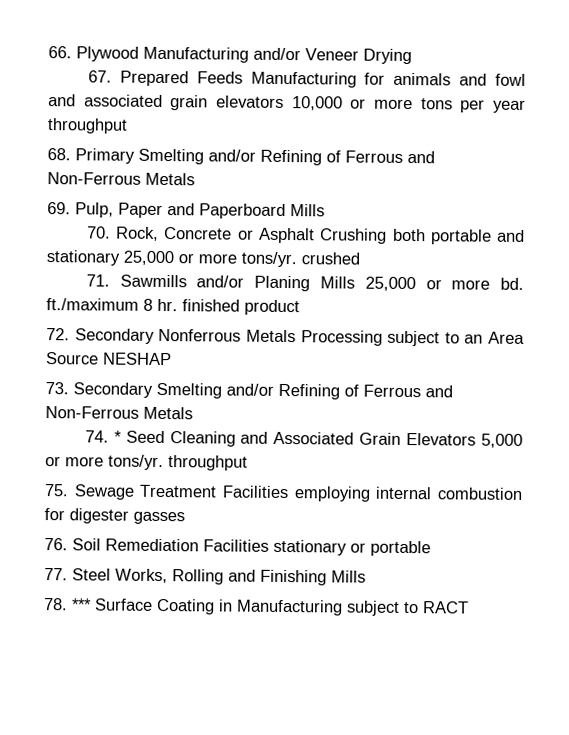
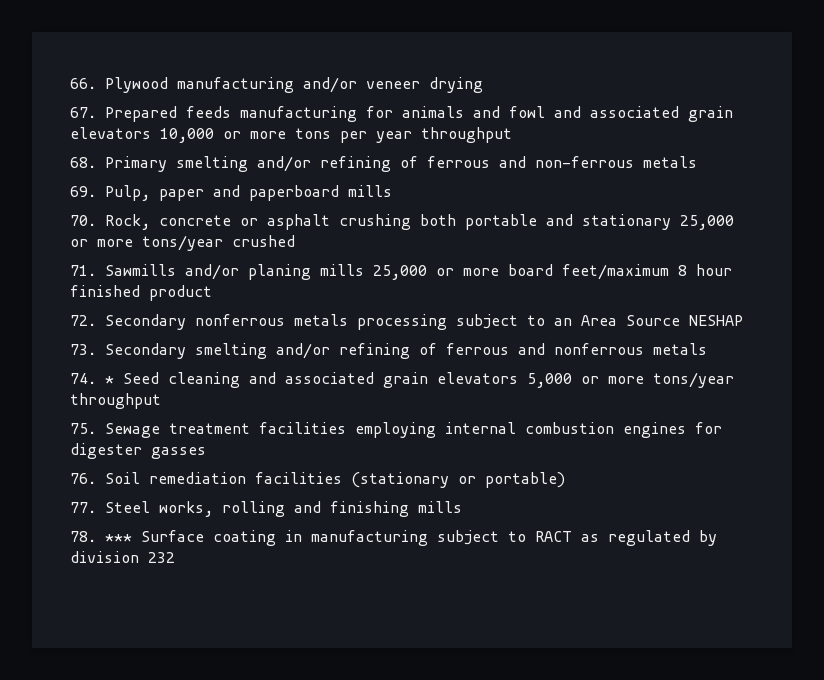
[143,46,412,65] Manufacturing and/or Veneer Drying -> [177,77,483,93] manufacturing and/or veneer drying
[196,71,357,88] Feeds Manufacturing -> [186,106,357,122] feeds manufacturing
[138,148,435,166] [47,172,195,186] [47,202,325,220] [86,226,388,244] Smelting and/or Refining of Ferrous and Non-Ferrous Metals // 69. Pulp, Paper and Paperboard Mills // 70. Rock, Concrete or Asphalt Crushing -> [176,156,697,172] [70,185,392,201] [70,214,411,230] smelting and/or refining of ferrous and non-ferrous metals // 69. Pulp, paper and paperboard mills // 70. Rock, concrete or asphalt crushing
[241,251,297,268] tons/yr. -> [142,235,223,251] tons/year
[254,275,524,292] [46,298,178,312] Planing Mills 25,000 or more bd. ft./maximum 8 hr. -> [248,264,732,280] planing mills 25,000 or more board feet/maximum 8 hour
[158,328,383,346] Nonferrous Metals Processing -> [195,314,447,330] nonferrous metals processing
[156,382,453,400] [45,406,193,420] [84,430,477,447] Smelting and/or Refining of Ferrous and Non-Ferrous Metals // 74. * Seed Cleaning and Associated Grain Elevators -> [195,343,707,359] [70,372,518,388] smelting and/or refining of ferrous and nonferrous metals // 74. * Seed cleaning and associated grain elevators
[108,454,164,471] tons/yr. -> [653,372,734,388] tons/year
[139,484,289,499] Treatment Facilities -> [169,422,346,434] treatment facilities
(523, 493) none -> [623,422,686,438] engines
[105,538,431,557] [44,568,366,586] [44,598,469,616] Remediation Facilities stationary or portable // 77. Steel Works, Rolling and Finishing Mills // 78. *** Surface Coating in Manufacturing subject to RACT -> [149,472,565,488] [70,501,462,517] [70,530,717,546] [70,551,175,563] remediation facilities (stationary or portable) // 77. Steel works, rolling and finishing mills // 78. *** Surface coating in manufacturing subject to RACT as regulated by division 232

